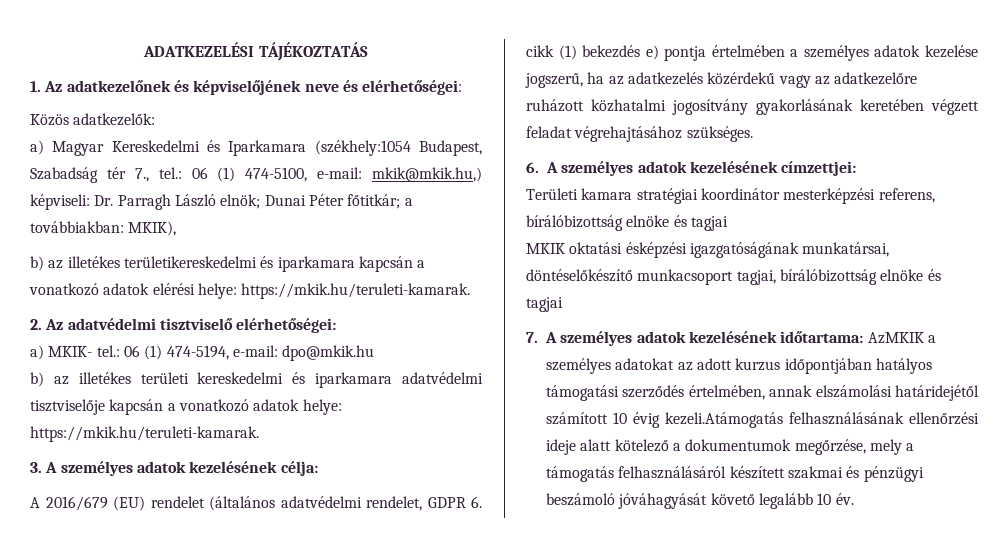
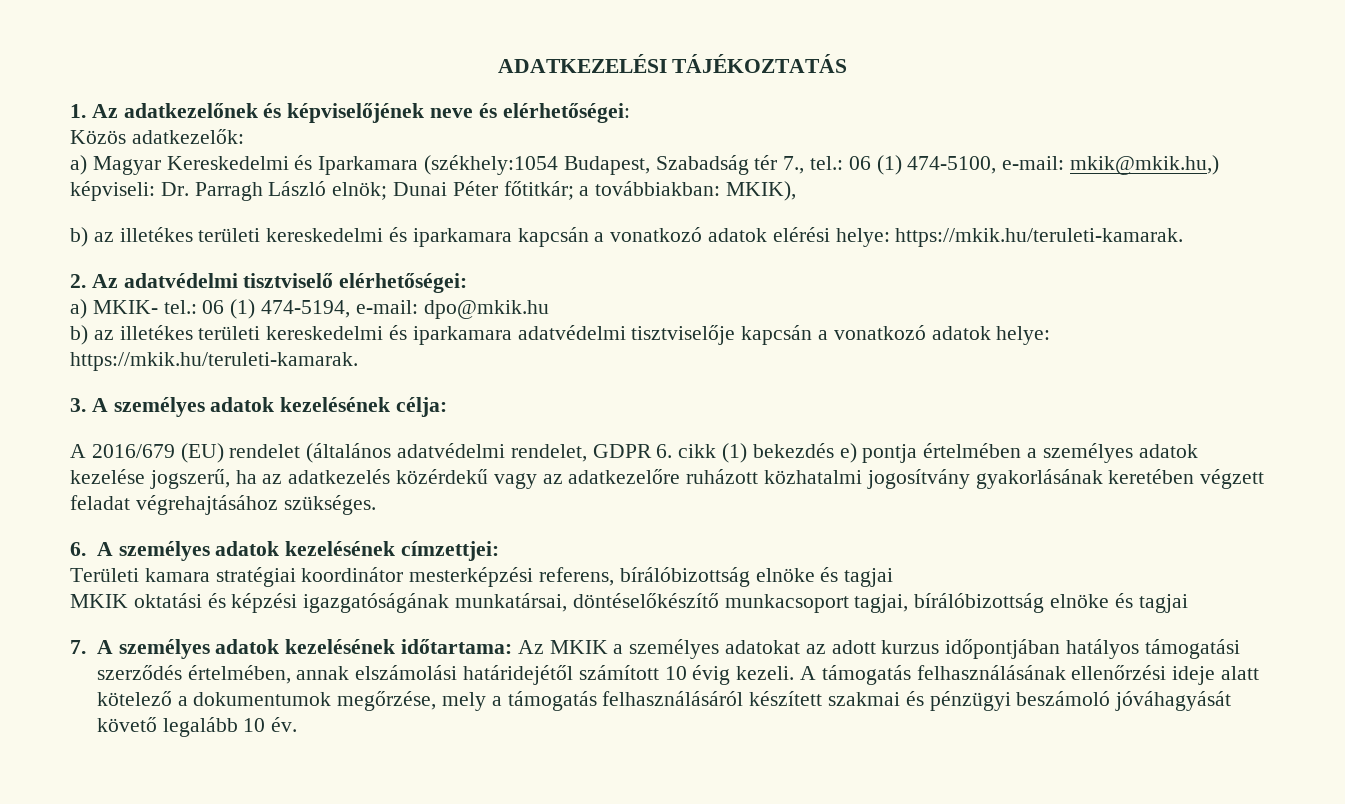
[123,256,257,268] területikereskedelmi -> [198,228,384,242] területi kereskedelmi
[625,242,687,258] ésképzési -> [207,593,298,613] és képzési
[867,332,924,344] AzMKIK -> [517,640,608,654] Az MKIK
[665,412,783,428] kezeli.Atámogatás -> [736,665,911,685] kezeli. A támogatás

